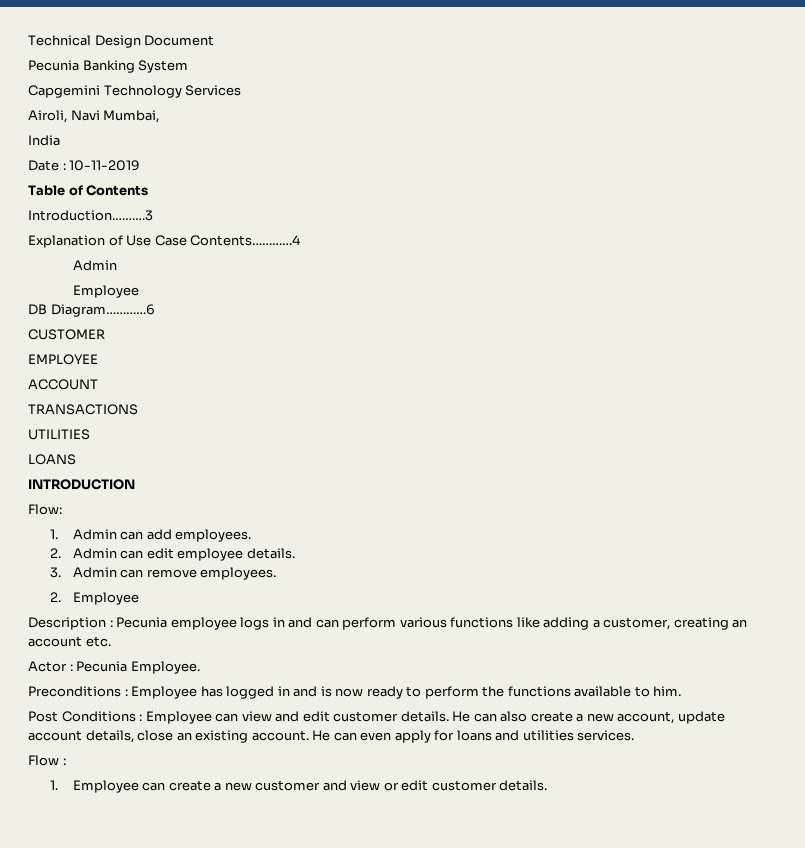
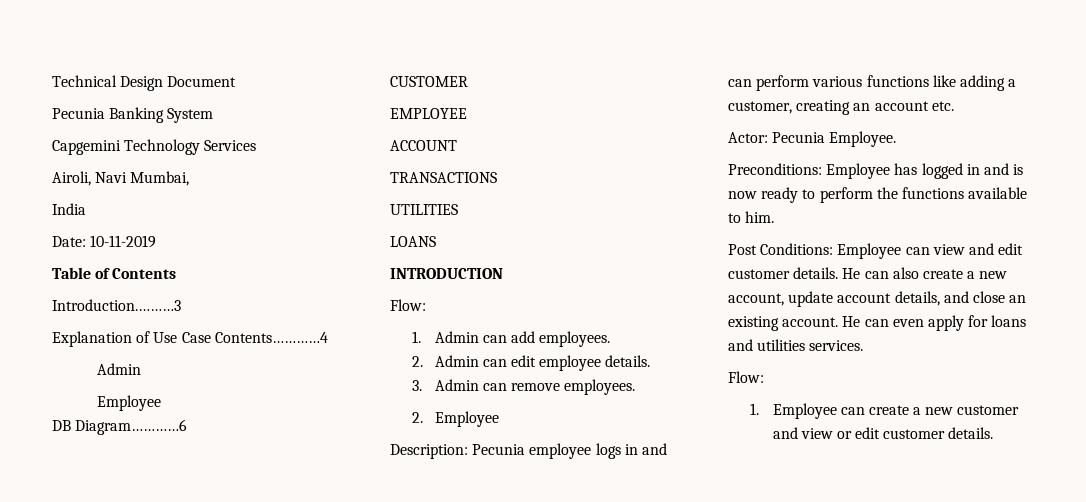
[28,160,66,171] Date : -> [52,236,86,247] Date:
[28,617,113,630] Description : -> [390,444,468,459] Description:
[28,661,73,672] Actor : -> [728,132,768,143] Actor:
[28,686,128,697] Preconditions : -> [728,163,822,175] Preconditions:
[61,711,143,722] Conditions : -> [760,243,834,255] Conditions:
(134, 736) none -> [943,291,969,303] and
[28,755,66,766] Flow : -> [728,371,764,383] Flow:

